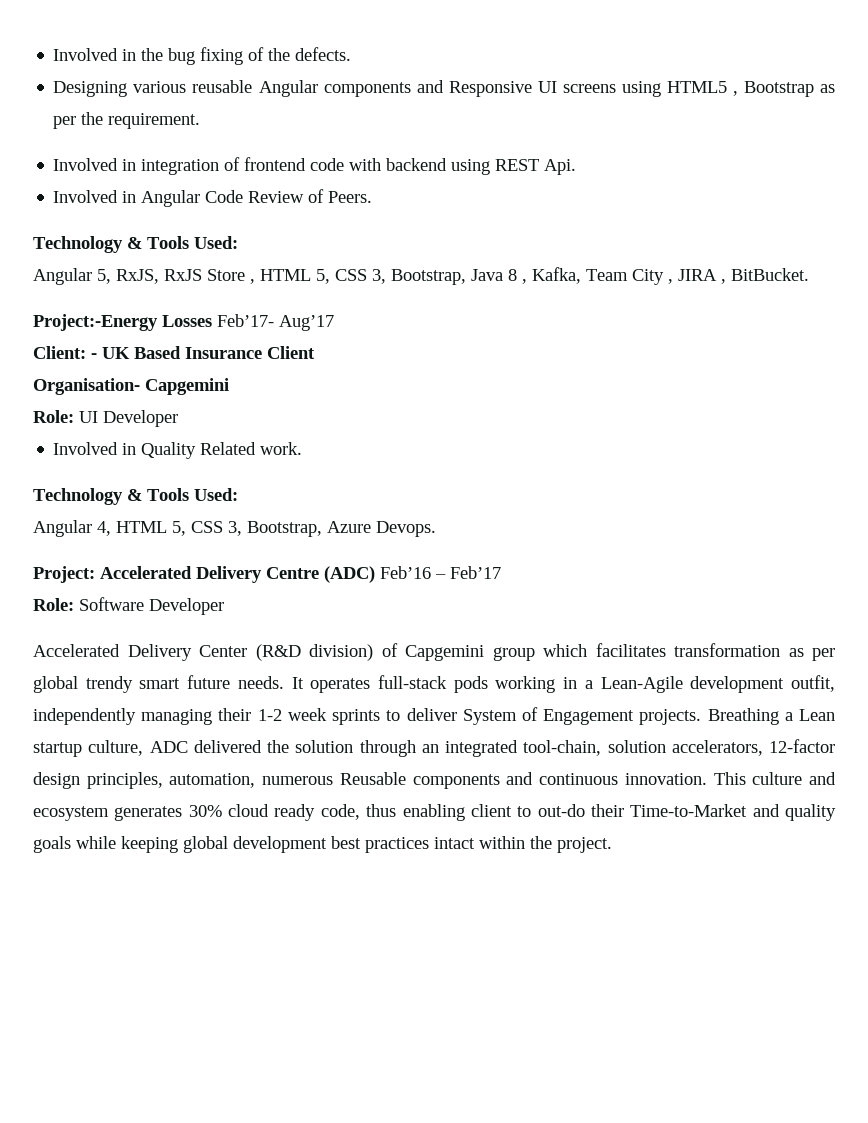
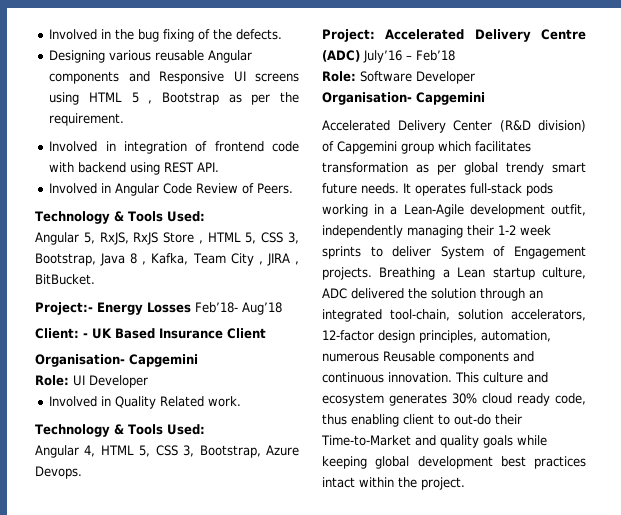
[666,81,727,93] HTML5 -> [88,92,139,103] HTML 5
[544,159,577,175] Api. -> [197,162,220,172] API.
[33,314,334,331] Project:-Energy Losses Feb’17- Aug’17 -> [35,302,282,315] Project:- Energy Losses Feb’18- Aug’18
[380,566,501,579] Feb’16 – Feb’17 -> [363,50,455,63] July’16 – Feb’18
(224, 606) none -> [322,92,485,105] // Organisation- Capgemini

